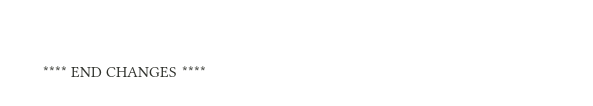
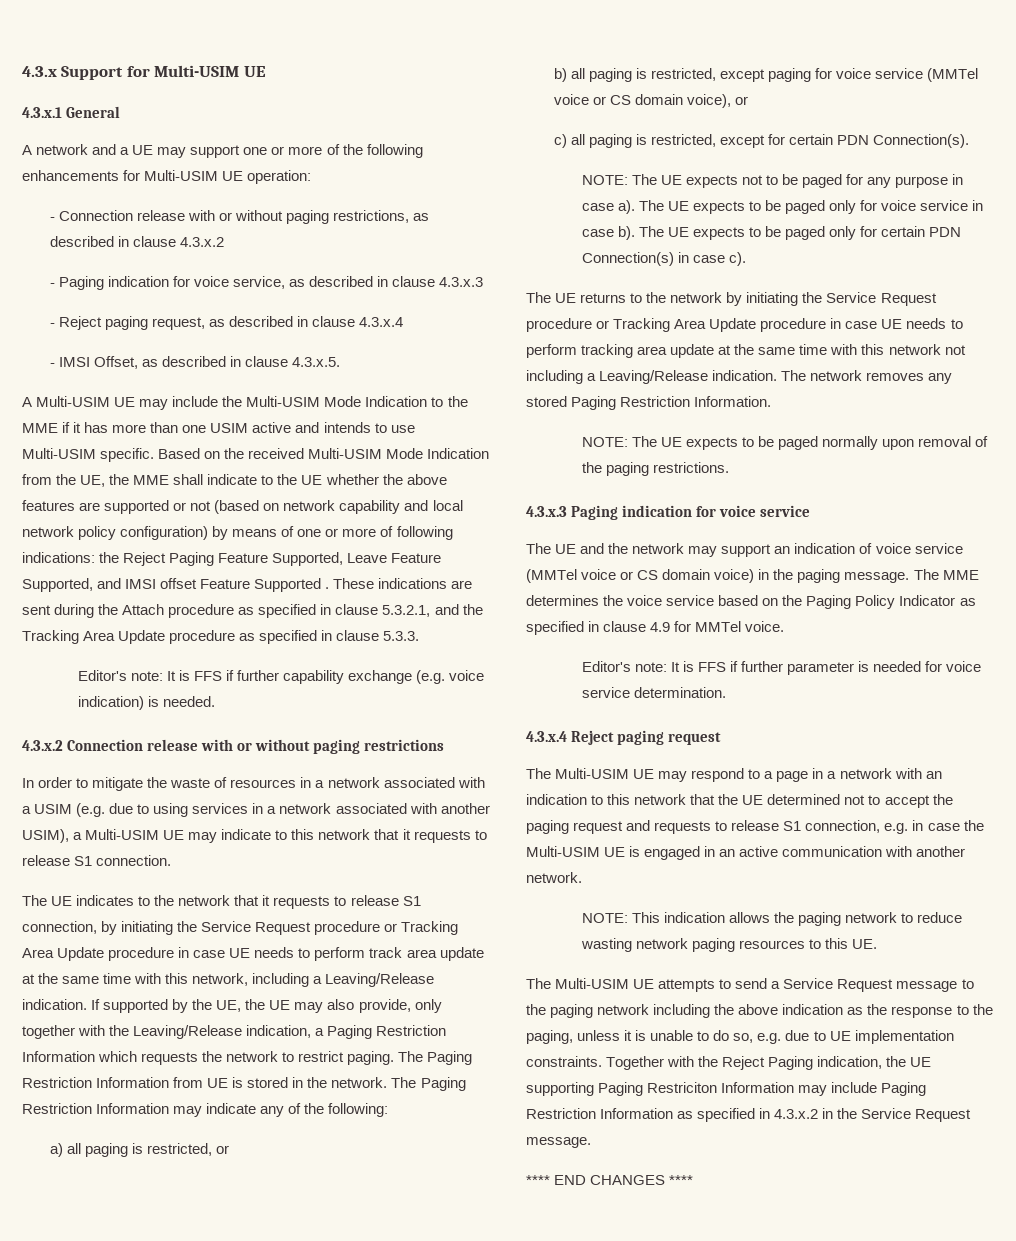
(43, 71) none -> [22,65,266,80] [22,106,121,118] [22,144,423,158] [22,170,312,184] [49,210,430,224] [49,236,224,247] [49,276,484,290] [49,316,404,330] [49,356,341,369] [22,396,468,410] [22,422,415,433] [22,448,490,462] [22,474,447,487] [22,500,463,514] [22,526,453,540] [22,552,442,566] [22,578,473,592] [22,604,483,618] [22,630,420,644] [77,670,485,684] [77,696,215,710] [22,739,445,754] [22,777,485,791] [22,803,490,817] [22,829,487,843] [22,855,172,866] [22,895,421,909] [22,921,459,935] [22,947,484,961] [22,973,435,987] [22,999,442,1013] [22,1025,447,1039] [22,1051,473,1065] [22,1077,466,1091] [22,1103,389,1117] [49,1143,230,1157] [553,68,979,82] [553,94,749,108] [553,134,970,148] [581,174,964,188] [581,200,984,214] [581,226,962,240] [581,252,746,266] [526,292,937,306] [526,318,963,332] [526,344,966,358] [526,370,953,384] [526,396,772,410] [581,436,989,450] [581,462,729,476] [526,505,811,520] [526,543,963,557] [526,569,979,583] [526,595,976,609] [526,621,785,635] [581,661,982,675] [581,687,726,698] [526,730,722,745] [526,768,942,782] [526,794,953,808] [526,820,984,834] [526,846,966,860] [526,872,582,883] [581,912,962,926] [580,938,877,952] [526,978,974,992] [526,1004,993,1018] [526,1030,954,1044] [526,1056,932,1070] [526,1082,927,1096] [526,1108,972,1122] [526,1137,591,1148] 4.3.x Support for Multi-USIM UE // 4.3.x.1 General // A network and a UE may support one or more of the following enhancements for Multi-USIM UE operation: // - Connection release with or without paging restrictions, as described in clause 4.3.x.2 // - Paging indication for voice service, as described in clause 4.3.x.3 // - Reject paging request, as described in clause 4.3.x.4 // - IMSI Offset, as described in clause 4.3.x.5. // A Multi-USIM UE may include the Multi-USIM Mode Indication to the MME if it has more than one USIM active and intends to use Multi-USIM specific. Based on the received Multi-USIM Mode Indication from the UE, the MME shall indicate to the UE whether the above features are supported or not (based on network capability and local network policy configuration) by means of one or more of following indications: the Reject Paging Feature Supported, Leave Feature Supported, and IMSI offset Feature Supported . These indications are sent during the Attach procedure as specified in clause 5.3.2.1, and the Tracking Area Update procedure as specified in clause 5.3.3. // Editor's note: It is FFS if further capability exchange (e.g. voice indication) is needed. // 4.3.x.2 Connection release with or without paging restrictions // In order to mitigate the waste of resources in a network associated with a USIM (e.g. due to using services in a network associated with another USIM), a Multi-USIM UE may indicate to this network that it requests to release S1 connection. // The UE indicates to the network that it requests to release S1 connection, by initiating the Service Request procedure or Tracking Area Update procedure in case UE needs to perform track area update at the same time with this network, including a Leaving/Release indication. If supported by the UE, the UE may also provide, only together with the Leaving/Release indication, a Paging Restriction Information which requests the network to restrict paging. The Paging Restriction Information from UE is stored in the network. The Paging Restriction Information may indicate any of the following: // a) all paging is restricted, or // b) all paging is restricted, except paging for voice service (MMTel voice or CS domain voice), or // c) all paging is restricted, except for certain PDN Connection(s). // NOTE: The UE expects not to be paged for any purpose in case a). The UE expects to be paged only for voice service in case b). The UE expects to be paged only for certain PDN Connection(s) in case c). // The UE returns to the network by initiating the Service Request procedure or Tracking Area Update procedure in case UE needs to perform tracking area update at the same time with this network not including a Leaving/Release indication. The network removes any stored Paging Restriction Information. // NOTE: The UE expects to be paged normally upon removal of the paging restrictions. // 4.3.x.3 Paging indication for voice service // The UE and the network may support an indication of voice service (MMTel voice or CS domain voice) in the paging message. The MME determines the voice service based on the Paging Policy Indicator as specified in clause 4.9 for MMTel voice. // Editor's note: It is FFS if further parameter is needed for voice service determination. // 4.3.x.4 Reject paging request // The Multi-USIM UE may respond to a page in a network with an indication to this network that the UE determined not to accept the paging request and requests to release S1 connection, e.g. in case the Multi-USIM UE is engaged in an active communication with another network. // NOTE: This indication allows the paging network to reduce wasting network paging resources to this UE. // The Multi-USIM UE attempts to send a Service Request message to the paging network including the above indication as the response to the paging, unless it is unable to do so, e.g. due to UE implementation constraints. Together with the Reject Paging indication, the UE supporting Paging Restriciton Information may include Paging Restriction Information as specified in 4.3.x.2 in the Service Request message. //

